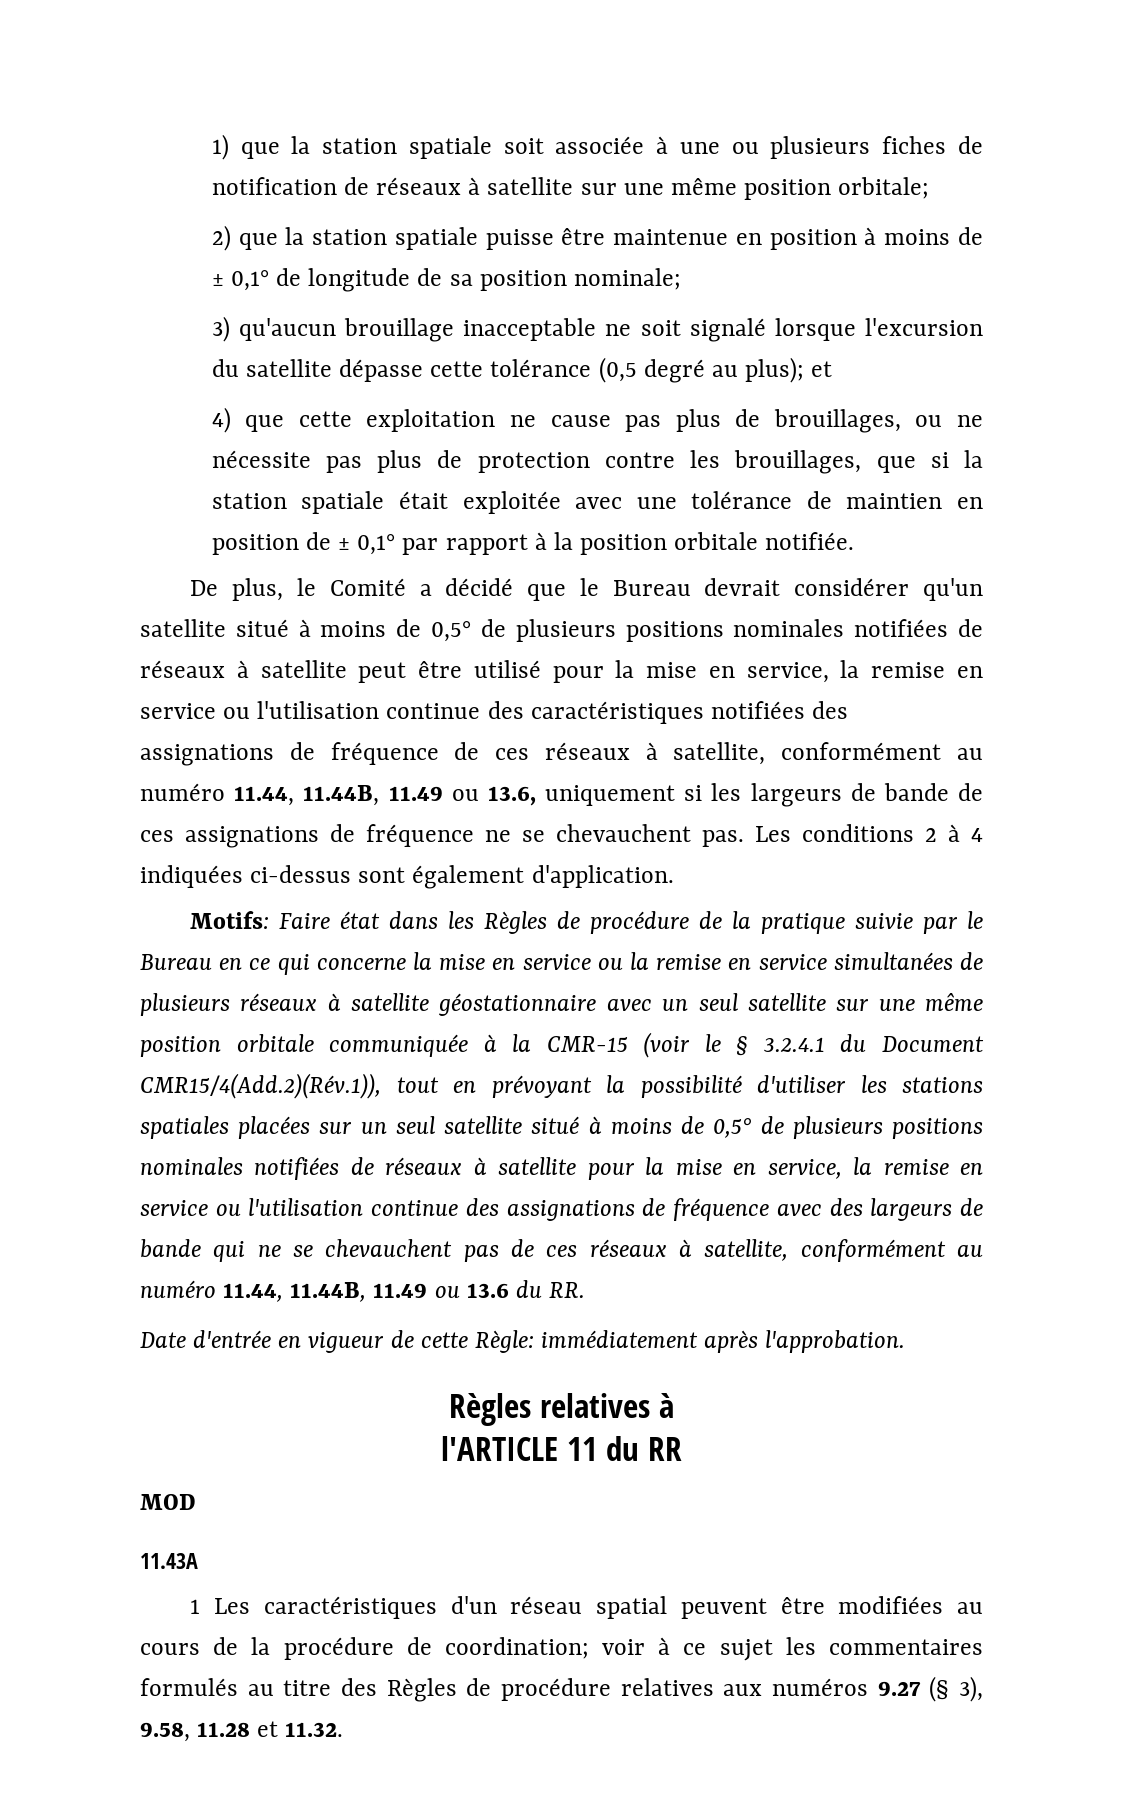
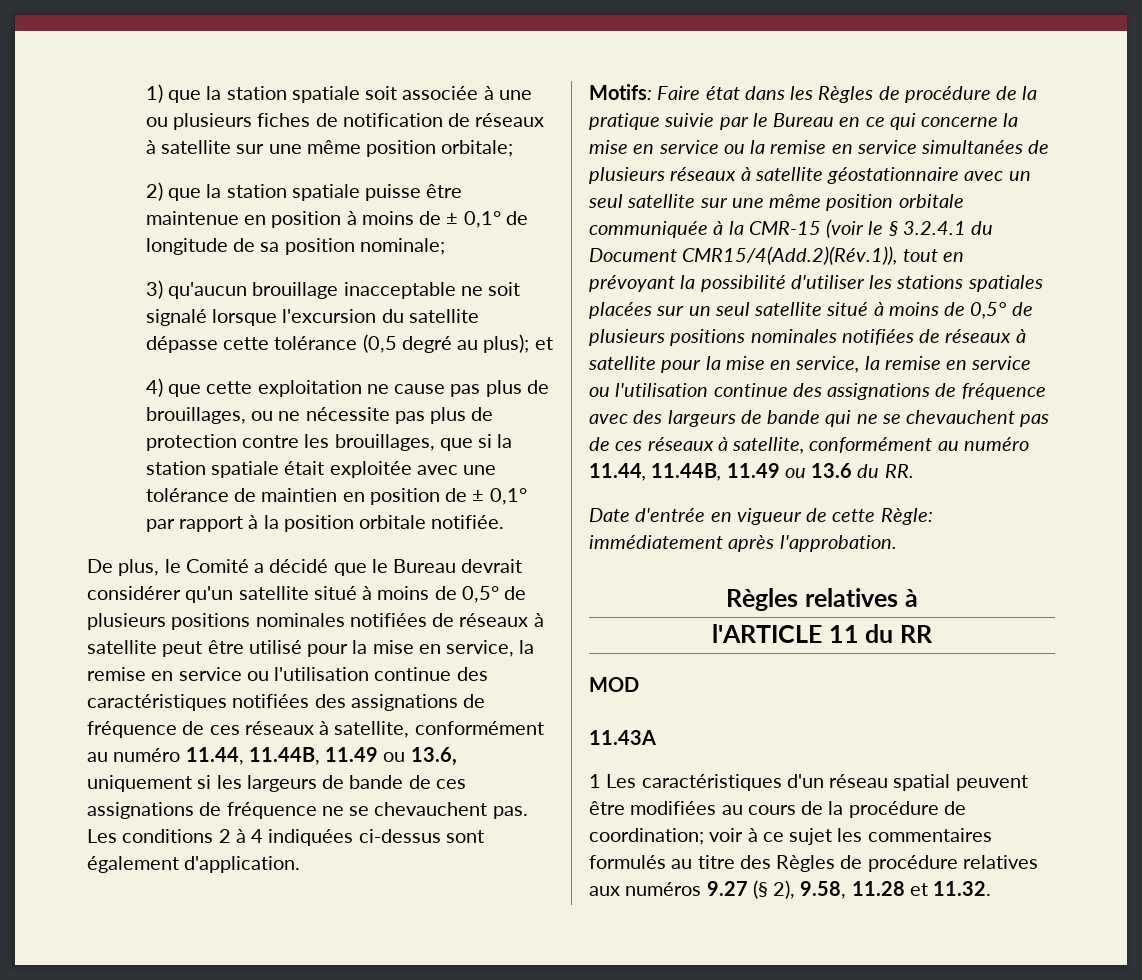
[958,1676,983,1702] 3), -> [773,880,796,899] 2),

